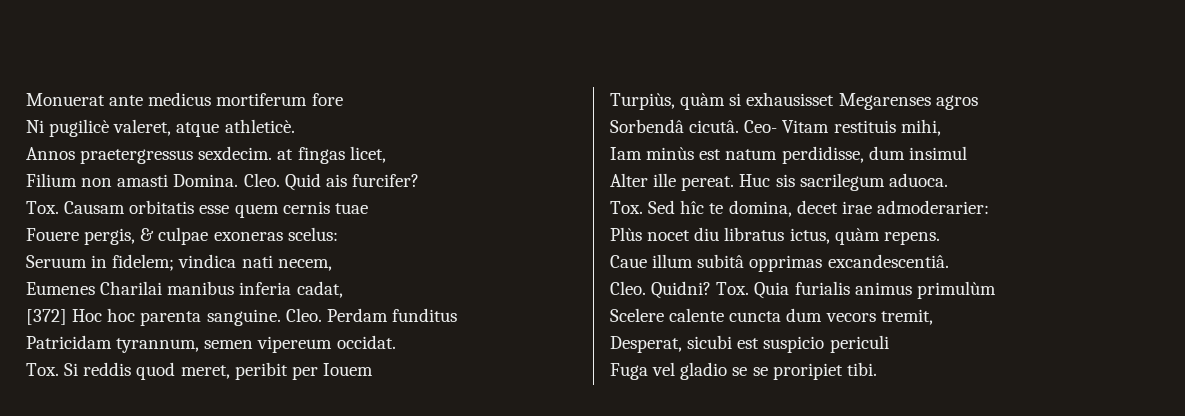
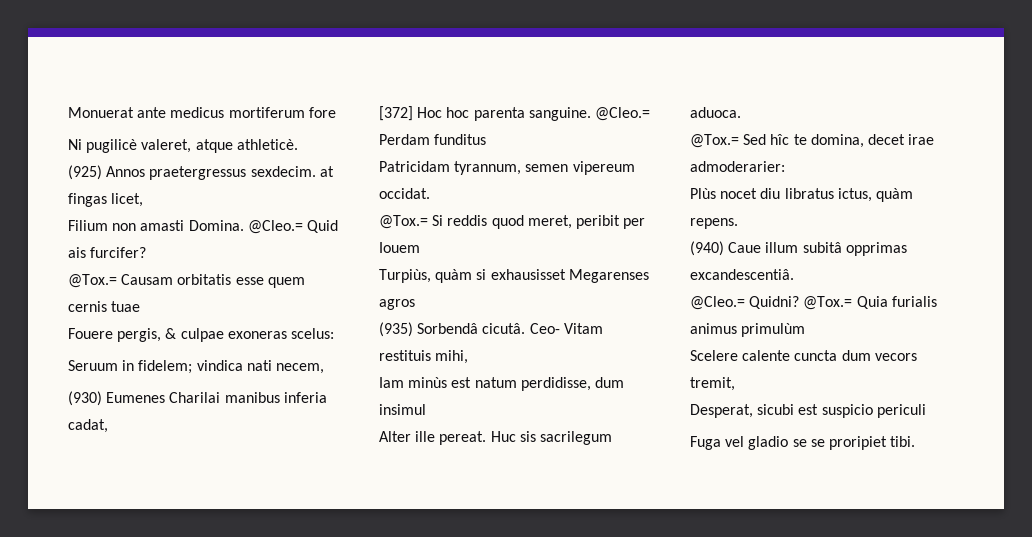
(295, 126) none -> [68,165,102,180] (925)
[243,173,280,187] Cleo. -> [247,220,303,234] @Cleo.=
[26,201,59,214] Tox. -> [68,274,117,288] @Tox.=
(332, 265) none -> [68,391,102,406] (930)
[285,308,322,322] Cleo. -> [594,107,650,121] @Cleo.=
[26,363,59,376] Tox. -> [379,215,428,229] @Tox.=
(978, 102) none -> [379,322,413,337] (935)
[610,201,643,214] Tox. -> [690,134,739,148] @Tox.=
(940, 238) none -> [690,241,724,256] (940)
[610,281,750,299] Cleo. Quidni? Tox. -> [690,296,853,310] @Cleo.= Quidni? @Tox.=

